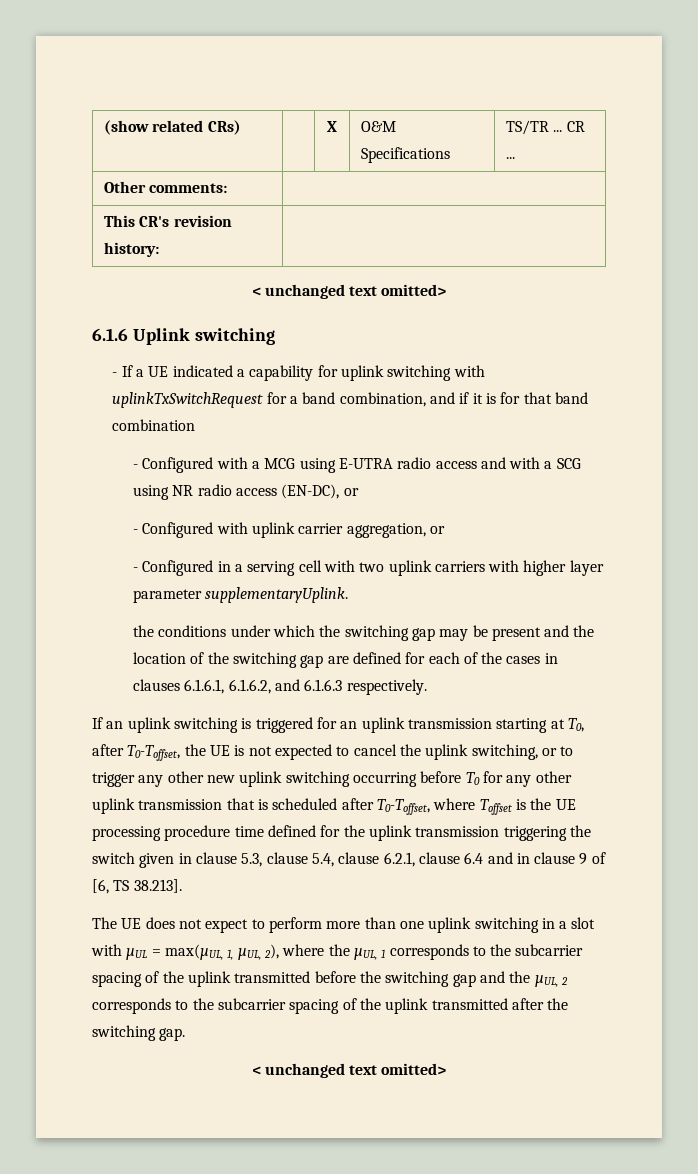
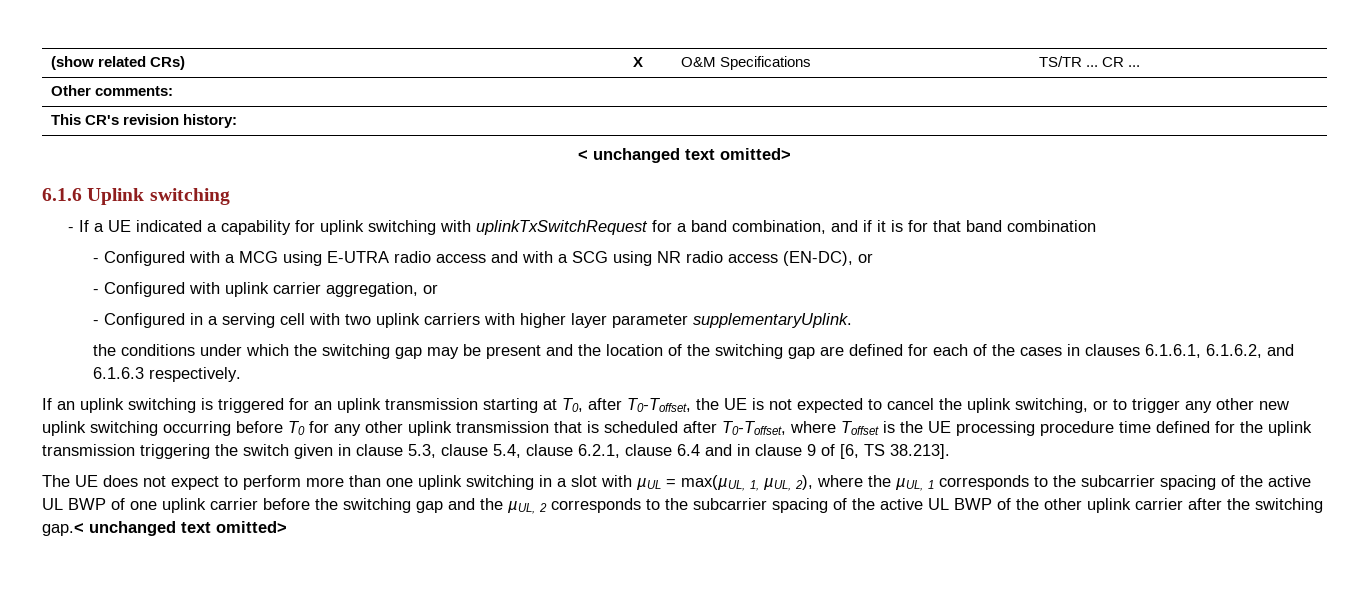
[187,971,311,987] uplink transmitted -> [1268,475,1311,487] [42,498,258,513] active UL BWP of one uplink carrier
[385,998,508,1014] uplink transmitted -> [880,498,1183,513] active UL BWP of the other uplink carrier
[159,1028,186,1041] [251,1066,261,1075] gap. // < -> [42,523,84,536] gap.<

